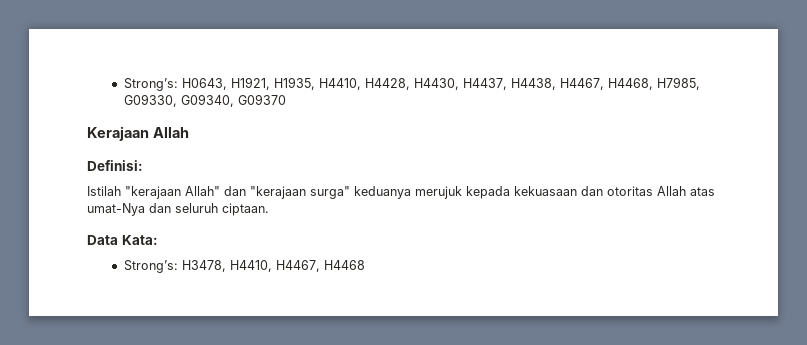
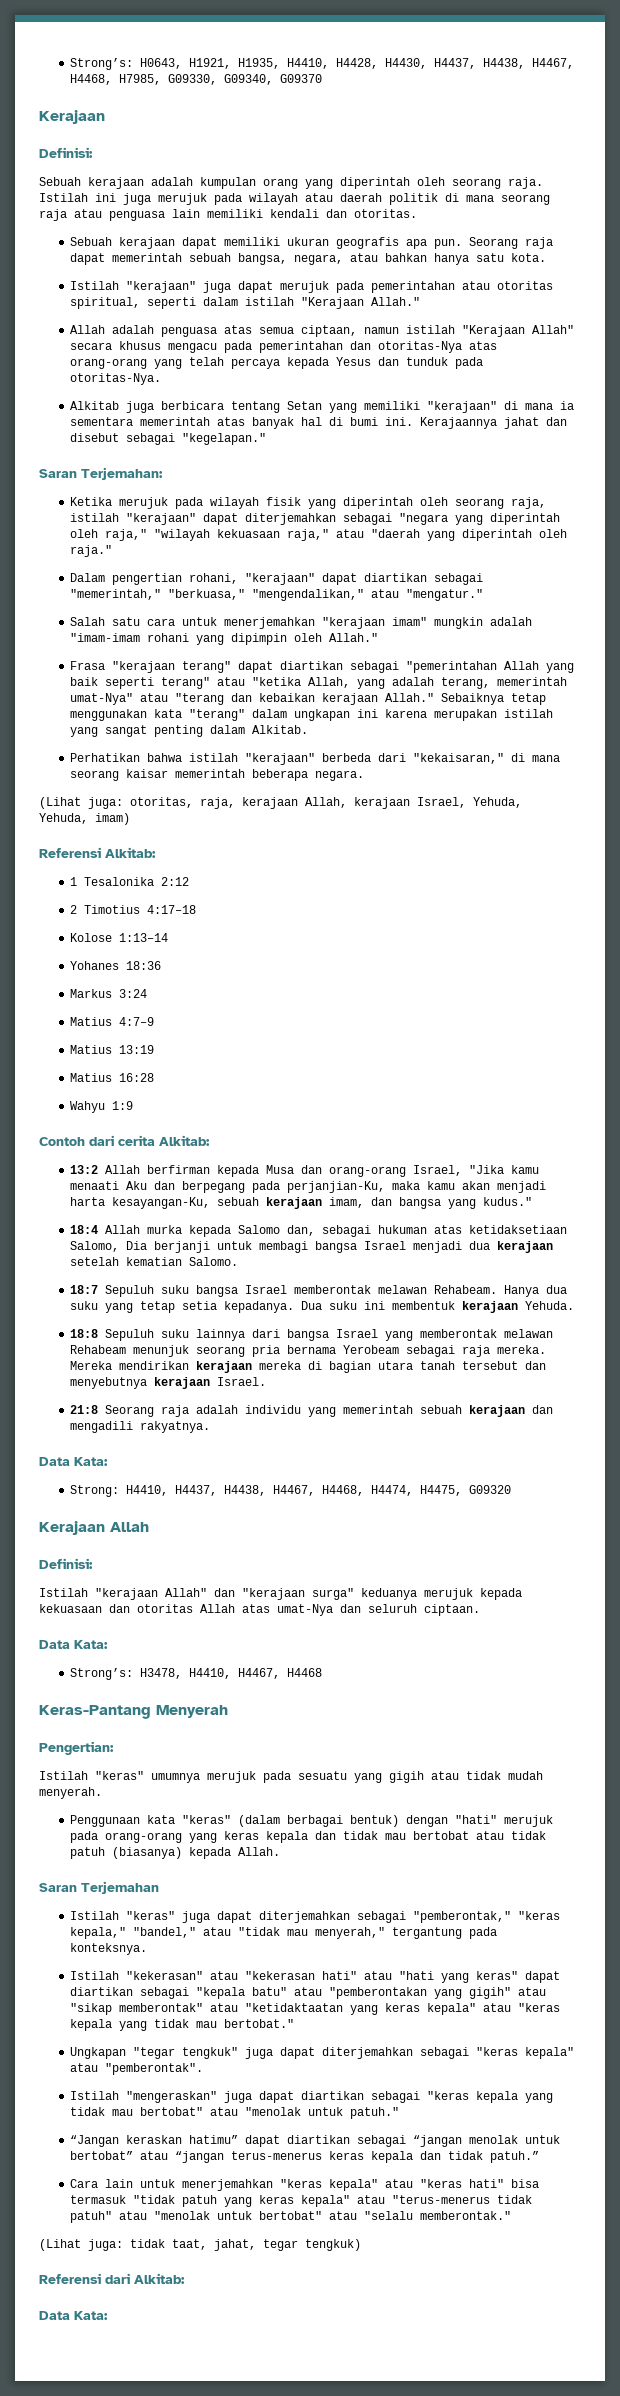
(149, 133) none -> [39,147,93,158] [39,177,543,189] [39,193,550,205] [39,209,417,221] [69,237,553,249] [69,253,546,265] [69,281,553,293] [69,297,420,309] [69,325,574,337] [69,341,497,353] [69,357,483,369] [69,373,161,385] [69,401,574,413] [69,417,567,429] [69,433,266,445] [39,467,163,480] [69,497,546,509] [69,513,560,525] [69,529,567,541] [69,545,112,557] [69,573,483,585] [69,589,483,601] [69,617,532,629] [69,633,378,645] [69,661,574,673] [69,677,567,689] [69,693,546,705] [69,709,553,721] [69,725,308,737] [69,753,560,765] [69,769,364,781] [39,797,522,809] [39,813,130,825] [39,847,156,858] [69,877,189,886] [69,905,196,914] [69,933,168,942] [69,961,161,970] [69,989,147,998] [69,1017,154,1026] [69,1045,154,1054] [69,1073,154,1082] [69,1101,133,1113] [39,1135,210,1146] [69,1165,539,1177] [69,1181,546,1193] [69,1197,532,1209] [69,1225,567,1237] [69,1241,553,1253] [69,1257,238,1266] [69,1285,567,1297] [69,1301,574,1313] [69,1329,553,1341] [69,1345,546,1357] [69,1361,546,1373] [69,1377,266,1389] [69,1405,553,1417] [69,1421,210,1433] [39,1457,108,1466] [69,1485,511,1497] [39,1521,105,1535] // Definisi: // Sebuah kerajaan adalah kumpulan orang yang diperintah oleh seorang raja. Istilah ini juga merujuk pada wilayah atau daerah politik di mana seorang raja atau penguasa lain memiliki kendali dan otoritas. // Sebuah kerajaan dapat memiliki ukuran geografis apa pun. Seorang raja dapat memerintah sebuah bangsa, negara, atau bahkan hanya satu kota. // Istilah "kerajaan" juga dapat merujuk pada pemerintahan atau otoritas spiritual, seperti dalam istilah "Kerajaan Allah." // Allah adalah penguasa atas semua ciptaan, namun istilah "Kerajaan Allah" secara khusus mengacu pada pemerintahan dan otoritas-Nya atas orang-orang yang telah percaya kepada Yesus dan tunduk pada otoritas-Nya. // Alkitab juga berbicara tentang Setan yang memiliki "kerajaan" di mana ia sementara memerintah atas banyak hal di bumi ini. Kerajaannya jahat dan disebut sebagai "kegelapan." // Saran Terjemahan: // Ketika merujuk pada wilayah fisik yang diperintah oleh seorang raja, istilah "kerajaan" dapat diterjemahkan sebagai "negara yang diperintah oleh raja," "wilayah kekuasaan raja," atau "daerah yang diperintah oleh raja." // Dalam pengertian rohani, "kerajaan" dapat diartikan sebagai "memerintah," "berkuasa," "mengendalikan," atau "mengatur." // Salah satu cara untuk menerjemahkan "kerajaan imam" mungkin adalah "imam-imam rohani yang dipimpin oleh Allah." // Frasa "kerajaan terang" dapat diartikan sebagai "pemerintahan Allah yang baik seperti terang" atau "ketika Allah, yang adalah terang, memerintah umat-Nya" atau "terang dan kebaikan kerajaan Allah." Sebaiknya tetap menggunakan kata "terang" dalam ungkapan ini karena merupakan istilah yang sangat penting dalam Alkitab. // Perhatikan bahwa istilah "kerajaan" berbeda dari "kekaisaran," di mana seorang kaisar memerintah beberapa negara. // (Lihat juga: otoritas, raja, kerajaan Allah, kerajaan Israel, Yehuda, Yehuda, imam) // Referensi Alkitab: // 1 Tesalonika 2:12 // 2 Timotius 4:17–18 // Kolose 1:13–14 // Yohanes 18:36 // Markus 3:24 // Matius 4:7–9 // Matius 13:19 // Matius 16:28 // Wahyu 1:9 // Contoh dari cerita Alkitab: // 13:2 Allah berfirman kepada Musa dan orang-orang Israel, "Jika kamu menaati Aku dan berpegang pada perjanjian-Ku, maka kamu akan menjadi harta kesayangan-Ku, sebuah kerajaan imam, dan bangsa yang kudus." // 18:4 Allah murka kepada Salomo dan, sebagai hukuman atas ketidaksetiaan Salomo, Dia berjanji untuk membagi bangsa Israel menjadi dua kerajaan setelah kematian Salomo. // 18:7 Sepuluh suku bangsa Israel memberontak melawan Rehabeam. Hanya dua suku yang tetap setia kepadanya. Dua suku ini membentuk kerajaan Yehuda. // 18:8 Sepuluh suku lainnya dari bangsa Israel yang memberontak melawan Rehabeam menunjuk seorang pria bernama Yerobeam sebagai raja mereka. Mereka mendirikan kerajaan mereka di bagian utara tanah tersebut dan menyebutnya kerajaan Israel. // 21:8 Seorang raja adalah individu yang memerintah sebuah kerajaan dan mengadili rakyatnya. // Data Kata: // Strong: H4410, H4437, H4438, H4467, H4468, H4474, H4475, G09320 // Kerajaan
(365, 265) none -> [39,1705,228,1719] [39,1741,114,1755] [39,1771,543,1783] [39,1787,102,1799] [69,1815,553,1827] [69,1831,546,1843] [69,1847,280,1859] [39,1881,159,1894] [69,1911,560,1923] [69,1927,497,1939] [69,1943,147,1955] [69,1971,560,1983] [69,1987,546,1999] [69,2003,560,2015] [69,2019,294,2031] [69,2047,574,2059] [69,2063,203,2075] [69,2091,553,2103] [69,2107,399,2119] [69,2135,560,2147] [69,2151,539,2163] [69,2179,539,2191] [69,2195,532,2207] [69,2211,511,2223] [39,2239,361,2251] [39,2273,185,2284] [39,2311,108,2320] // Keras-Pantang Menyerah // Pengertian: // Istilah "keras" umumnya merujuk pada sesuatu yang gigih atau tidak mudah menyerah. // Penggunaan kata "keras" (dalam berbagai bentuk) dengan "hati" merujuk pada orang-orang yang keras kepala dan tidak mau bertobat atau tidak patuh (biasanya) kepada Allah. // Saran Terjemahan // Istilah "keras" juga dapat diterjemahkan sebagai "pemberontak," "keras kepala," "bandel," atau "tidak mau menyerah," tergantung pada konteksnya. // Istilah "kekerasan" atau "kekerasan hati" atau "hati yang keras" dapat diartikan sebagai "kepala batu" atau "pemberontakan yang gigih" atau "sikap memberontak" atau "ketidaktaatan yang keras kepala" atau "keras kepala yang tidak mau bertobat." // Ungkapan "tegar tengkuk" juga dapat diterjemahkan sebagai "keras kepala" atau "pemberontak". // Istilah "mengeraskan" juga dapat diartikan sebagai "keras kepala yang tidak mau bertobat" atau "menolak untuk patuh." // “Jangan keraskan hatimu” dapat diartikan sebagai “jangan menolak untuk bertobat” atau “jangan terus-menerus keras kepala dan tidak patuh.” // Cara lain untuk menerjemahkan "keras kepala" atau "keras hati" bisa termasuk "tidak patuh yang keras kepala" atau "terus-menerus tidak patuh" atau "menolak untuk bertobat" atau "selalu memberontak." // (Lihat juga: tidak taat, jahat, tegar tengkuk) // Referensi dari Alkitab: // Data Kata:

